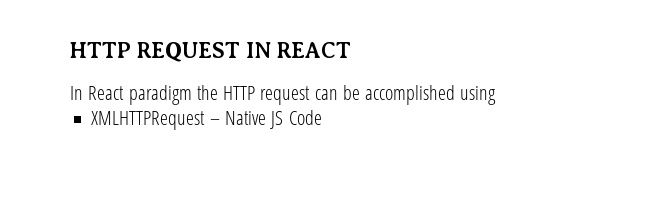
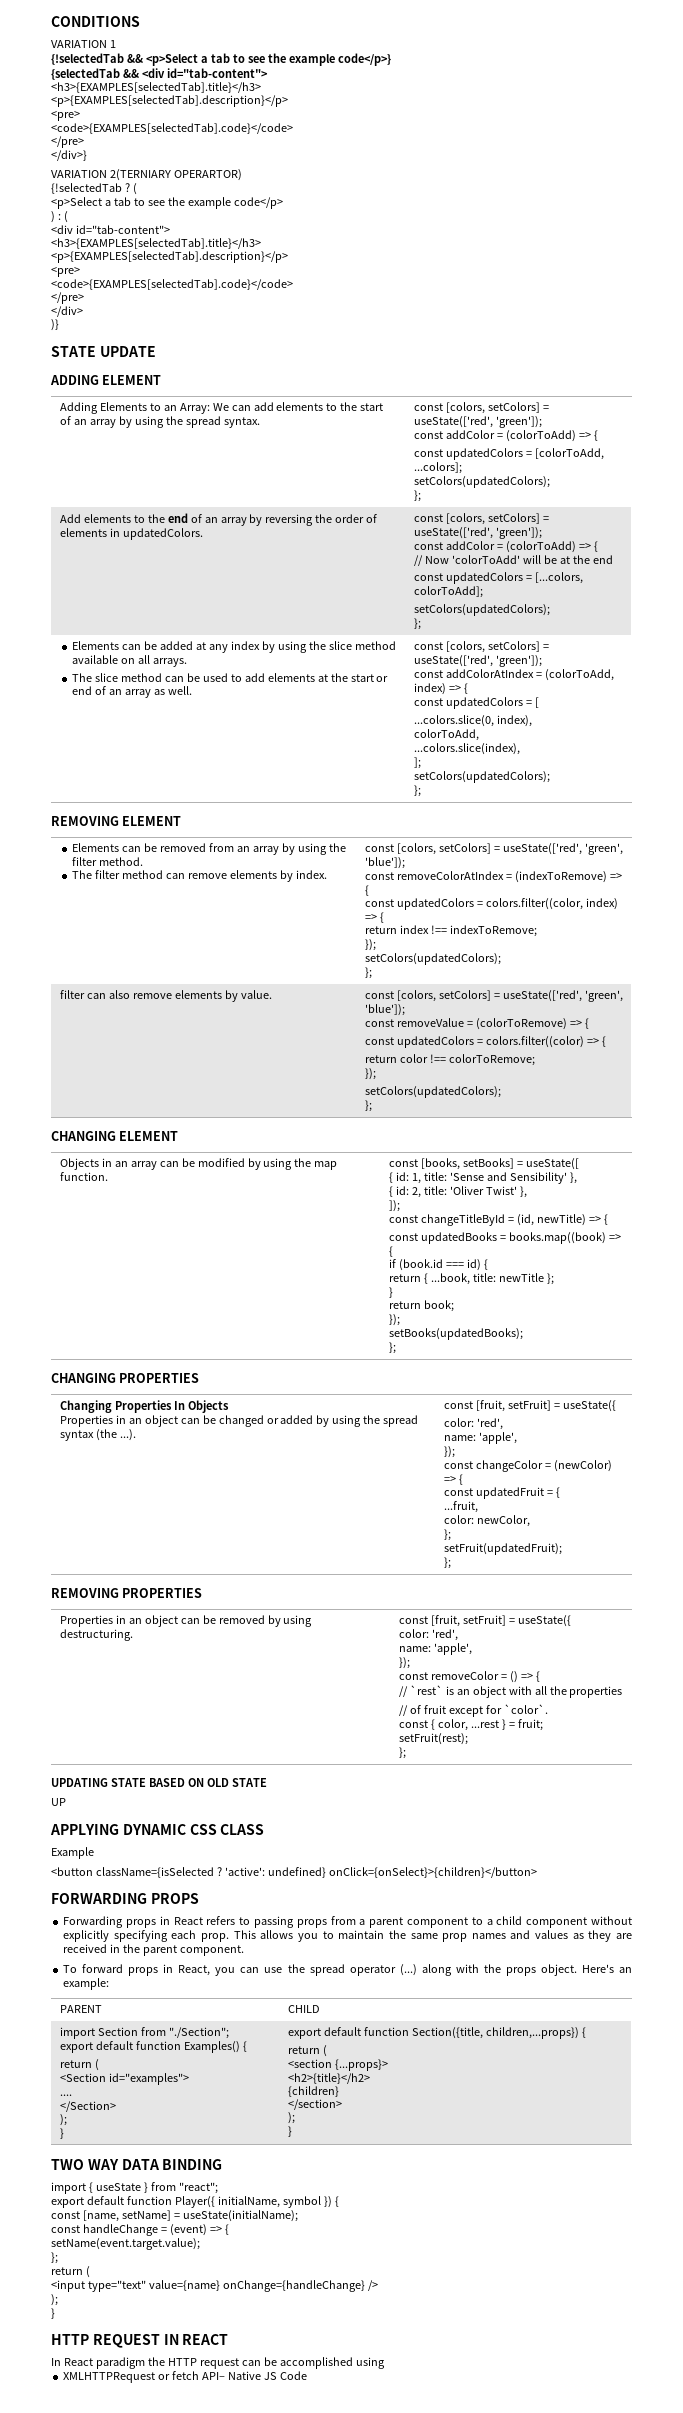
(70, 50) none -> [51,16,140,27] [51,40,116,48] [51,53,391,66] [51,68,268,80] [51,82,261,93] [51,95,288,107] [51,111,80,121] [51,123,293,134] [51,136,84,148] [51,150,87,161] [51,169,242,181] [51,183,137,195] [51,197,283,209] [51,211,68,223] [51,225,170,234] [51,238,261,249] [51,251,288,263] [51,267,80,277] [51,279,293,290] [51,292,84,304] [51,306,83,317] [51,319,59,331] [51,346,156,357] [50,375,162,385] [59,402,384,414] [59,416,260,428] [413,402,549,414] [413,416,542,428] [413,430,598,442] [413,448,604,460] [413,462,462,474] [413,476,550,488] [413,490,421,502] [59,513,378,526] [59,528,203,540] [413,513,549,525] [413,527,542,539] [413,541,598,553] [413,555,613,566] [413,572,583,584] [413,586,483,598] [413,604,550,616] [413,618,421,630] [71,641,396,653] [71,655,187,667] [71,673,389,682] [71,686,192,698] [413,641,549,653] [413,655,542,667] [413,669,614,681] [413,683,468,695] [413,697,539,709] [413,715,532,727] [413,729,479,741] [413,743,520,755] [413,757,421,769] [413,771,550,783] [413,785,421,797] [51,816,182,826] [71,843,346,855] [71,857,143,866] [71,870,327,882] [364,843,623,855] [364,857,405,869] [364,871,622,883] [364,885,369,896] [364,898,618,910] [364,912,384,923] [364,925,537,937] [364,939,376,951] [364,953,501,965] [364,967,372,979] [59,990,272,1002] [364,990,623,1002] [364,1004,405,1016] [364,1018,589,1030] [364,1036,606,1048] [364,1054,535,1066] [364,1068,376,1080] [364,1086,501,1098] [364,1100,372,1112] [51,1131,179,1141] [59,1158,338,1170] [59,1172,108,1181] [388,1158,579,1170] [388,1172,577,1184] [388,1186,527,1198] [388,1200,400,1212] [388,1214,608,1226] [388,1232,621,1244] [388,1246,393,1257] [388,1259,488,1271] [388,1273,554,1285] [388,1287,393,1298] [388,1300,454,1312] [388,1314,400,1326] [388,1328,523,1340] [388,1342,396,1354] [51,1373,200,1383] [59,1400,229,1413] [59,1415,419,1427] [59,1429,136,1441] [443,1400,616,1412] [443,1418,503,1430] [443,1432,517,1444] [443,1446,455,1458] [443,1460,612,1472] [443,1474,463,1485] [443,1487,560,1499] [443,1501,478,1513] [443,1515,530,1527] [443,1529,451,1541] [443,1543,562,1555] [443,1557,451,1569] [51,1588,203,1598] [59,1615,313,1627] [59,1629,133,1641] [398,1615,571,1627] [398,1629,458,1641] [398,1643,472,1655] [398,1657,410,1669] [398,1671,540,1683] [398,1685,623,1698] [398,1704,548,1717] [398,1719,543,1731] [398,1733,468,1745] [398,1747,406,1759] [51,1778,267,1787] [51,1798,66,1806] [50,1824,265,1835] [51,1847,94,1859] [51,1867,537,1878] [51,1893,199,1904] [63,1916,632,1928] [63,1930,632,1942] [63,1944,244,1956] [63,1964,632,1976] [63,1978,110,1990] [59,2005,102,2013] [287,2005,320,2013] [59,2027,229,2039] [59,2041,247,2053] [59,2059,99,2071] [59,2073,189,2085] [59,2094,72,2096] [59,2101,116,2112] [59,2114,67,2126] [59,2128,64,2139] [287,2027,586,2039] [287,2045,327,2057] [287,2059,388,2071] [287,2073,370,2084] [287,2086,339,2097] [287,2099,342,2110] [287,2112,295,2124] [287,2126,292,2137] [51,2159,223,2170] [51,2182,218,2194] [51,2196,339,2208] [51,2210,298,2222] [51,2224,229,2236] [51,2238,200,2250] [51,2252,58,2264] [51,2266,90,2278] [51,2280,378,2292] [51,2294,58,2306] [51,2308,55,2319] CONDITIONS // VARIATION 1 // {!selectedTab && <p>Select a tab to see the example code</p>} // {selectedTab && <div id="tab-content"> // <h3>{EXAMPLES[selectedTab].title}</h3> // <p>{EXAMPLES[selectedTab].description}</p> // <pre> // <code>{EXAMPLES[selectedTab].code}</code> // </pre> // </div>} // VARIATION 2(TERNIARY OPERARTOR) // {!selectedTab ? ( // <p>Select a tab to see the example code</p> // ) : ( // <div id="tab-content"> // <h3>{EXAMPLES[selectedTab].title}</h3> // <p>{EXAMPLES[selectedTab].description}</p> // <pre> // <code>{EXAMPLES[selectedTab].code}</code> // </pre> // </div> // )} // STATE UPDATE // ADDING ELEMENT // Adding Elements to an Array: We can add elements to the start of an array by using the spread syntax. | const [colors, setColors] = useState(['red', 'green']); // const addColor = (colorToAdd) => { // const updatedColors = [colorToAdd, ...colors]; // setColors(updatedColors); // }; // Add elements to the end of an array by reversing the order of elements in updatedColors. | const [colors, setColors] = useState(['red', 'green']); // const addColor = (colorToAdd) => { // // Now 'colorToAdd' will be at the end // const updatedColors = [...colors, colorToAdd]; // setColors(updatedColors); // }; // Elements can be added at any index by using the slice method available on all arrays. // The slice method can be used to add elements at the start or end of an array as well. | const [colors, setColors] = useState(['red', 'green']); // const addColorAtIndex = (colorToAdd, index) => { // const updatedColors = [ // ...colors.slice(0, index), // colorToAdd, // ...colors.slice(index), // ]; // setColors(updatedColors); // }; // REMOVING ELEMENT // Elements can be removed from an array by using the filter method. // The filter method can remove elements by index. | const [colors, setColors] = useState(['red', 'green', 'blue']); // const removeColorAtIndex = (indexToRemove) => { // const updatedColors = colors.filter((color, index) => { // return index !== indexToRemove; // }); // setColors(updatedColors); // }; // filter can also remove elements by value. | const [colors, setColors] = useState(['red', 'green', 'blue']); // const removeValue = (colorToRemove) => { // const updatedColors = colors.filter((color) => { // return color !== colorToRemove; // }); // setColors(updatedColors); // }; // CHANGING ELEMENT // Objects in an array can be modified by using the map function. | const [books, setBooks] = useState([ // { id: 1, title: 'Sense and Sensibility' }, // { id: 2, title: 'Oliver Twist' }, // ]); // const changeTitleById = (id, newTitle) => { // const updatedBooks = books.map((book) => { // if (book.id === id) { // return { ...book, title: newTitle }; // } // return book; // }); // setBooks(updatedBooks); // }; // CHANGING PROPERTIES // Changing Properties In Objects // Properties in an object can be changed or added by using the spread syntax (the ...). | const [fruit, setFruit] = useState({ // color: 'red', // name: 'apple', // }); // const changeColor = (newColor) => { // const updatedFruit = { // ...fruit, // color: newColor, // }; // setFruit(updatedFruit); // }; // REMOVING PROPERTIES // Properties in an object can be removed by using destructuring. | const [fruit, setFruit] = useState({ // color: 'red', // name: 'apple', // }); // const removeColor = () => { // // `rest` is an object with all the properties // // of fruit except for `color`. // const { color, ...rest } = fruit; // setFruit(rest); // }; // UPDATING STATE BASED ON OLD STATE // UP // APPLYING DYNAMIC CSS CLASS // Example // <button className={isSelected ? 'active': undefined} onClick={onSelect}>{children}</button> // FORWARDING PROPS // Forwarding props in React refers to passing props from a parent component to a child component without explicitly specifying each prop. This allows you to maintain the same prop names and values as they are received in the parent component. // To forward props in React, you can use the spread operator (...) along with the props object. Here's an example: // PARENT | CHILD // import Section from "./Section"; // export default function Examples() { // return ( // <Section id="examples"> // .... // </Section> // ); // } | export default function Section({title, children,...props}) { // return ( // <section {...props}> // <h2>{title}</h2> // {children} // </section> // ); // } // TWO WAY DATA BINDING // import { useState } from "react"; // export default function Player({ initialName, symbol }) { // const [name, setName] = useState(initialName); // const handleChange = (event) => { // setName(event.target.value); // }; // return ( // <input type="text" value={name} onChange={handleChange} /> // ); // } //
[209,119,220,125] – -> [158,2371,226,2380] or fetch API–

